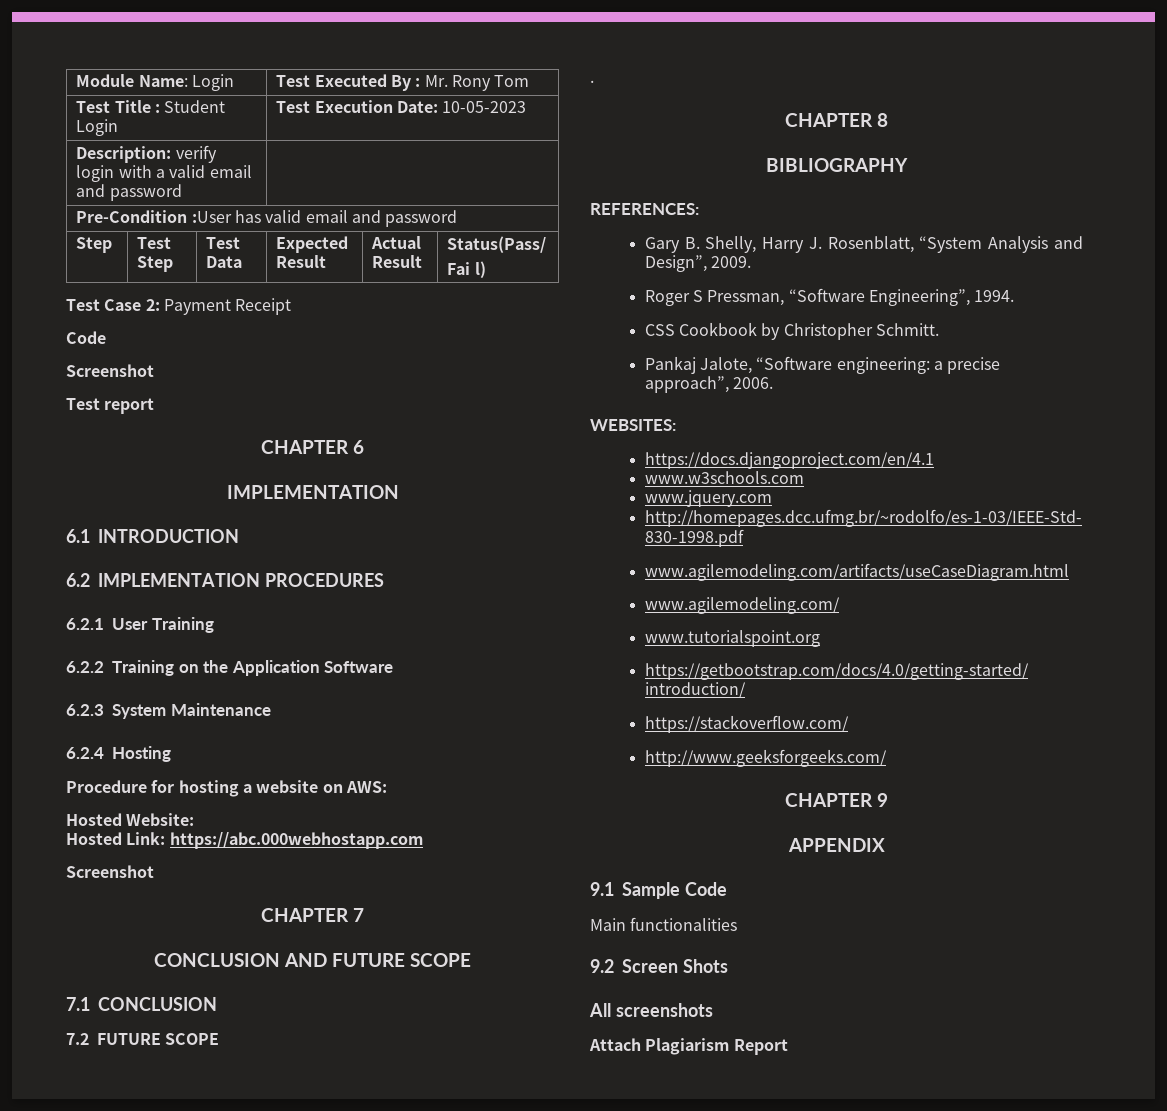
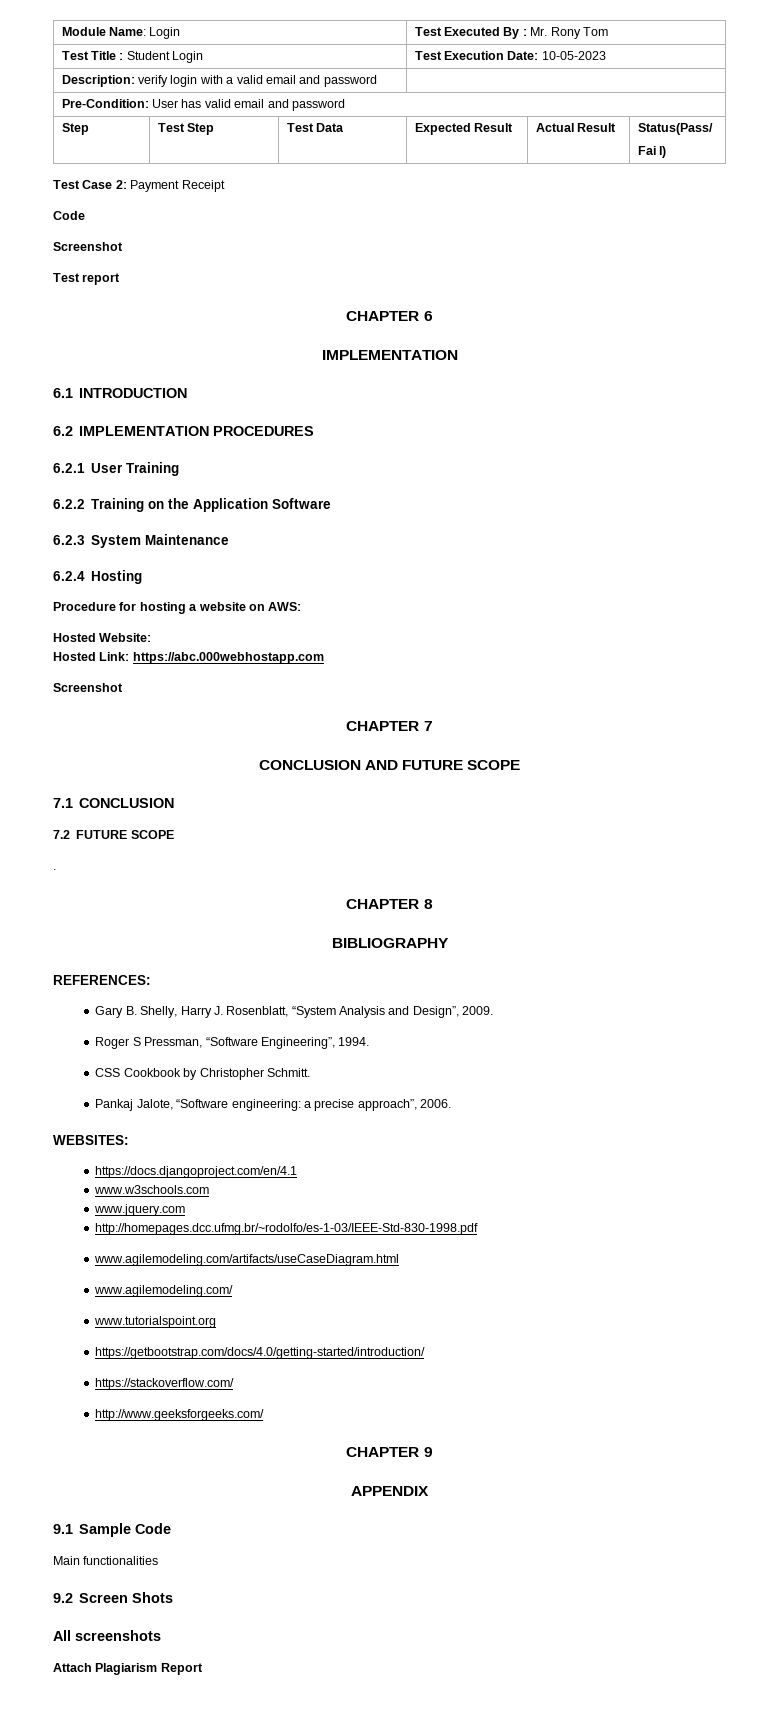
[76,210,232,223] Pre-Condition :User -> [61,99,179,108] Pre-Condition: User

